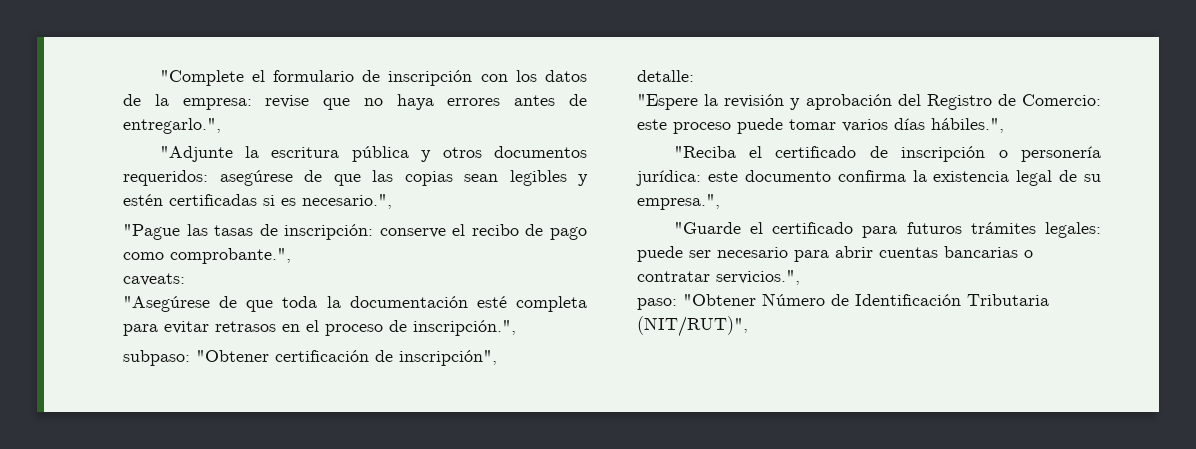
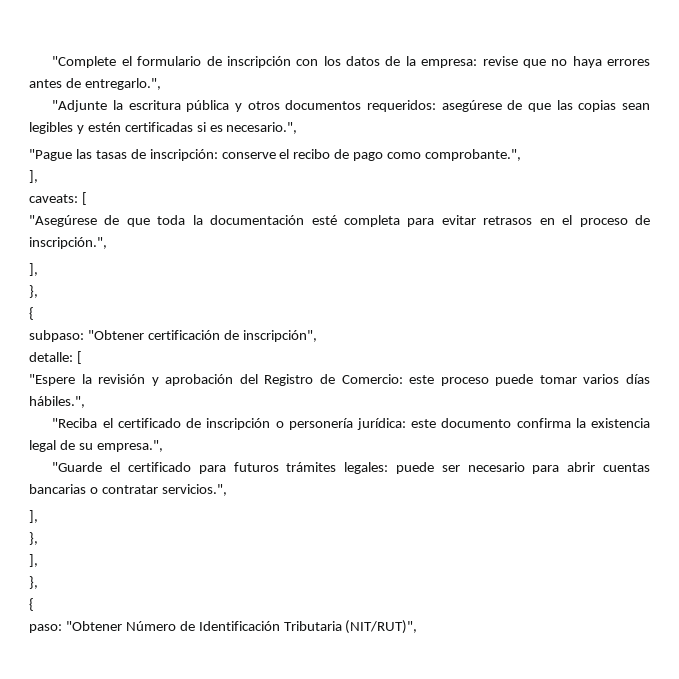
(291, 256) none -> [29,170,38,183] // ],
(185, 279) none -> [81,192,87,205] [
(516, 328) none -> [29,263,38,276] [29,285,38,298] [29,307,34,320] // ], // }, // {
(694, 76) none -> [76,351,82,364] [
(800, 277) none -> [29,510,38,523] [29,532,38,545] [29,554,38,567] [29,576,38,589] [29,598,34,611] // ], // }, // ], // }, // {

